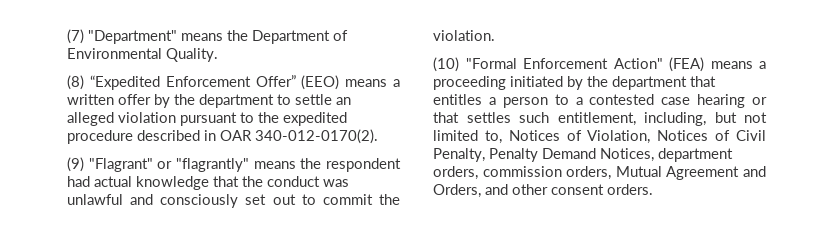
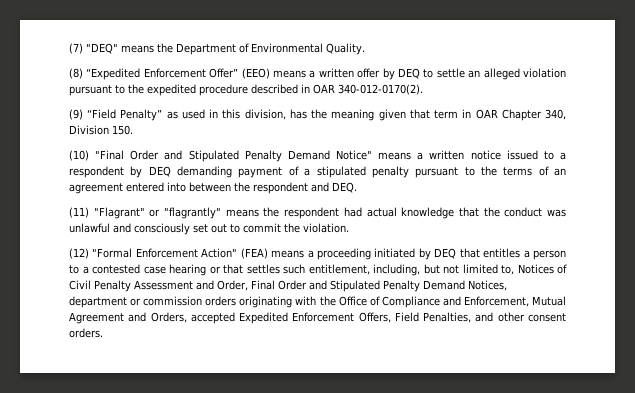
[88,30,177,44] "Department" -> [86,43,118,54] "DEQ"
[174,94,274,108] the department -> [398,68,420,79] DEQ
(84, 164) none -> [87,109,567,121] [69,125,133,135] [69,150,567,162] [69,166,566,178] [69,182,357,194] [69,207,89,218] “Field Penalty” as used in this division, has the meaning given that term in OAR Chapter 340, Division 150. // (10) "Final Order and Stipulated Penalty Demand Notice" means a written notice issued to a respondent by DEQ demanding payment of a stipulated penalty pursuant to the terms of an agreement entered into between the respondent and DEQ. // (11)
[433,57,459,72] (10) -> [69,248,89,259] (12)
[587,76,687,90] the department -> [434,248,457,259] DEQ
[587,130,766,144] [433,148,733,162] [433,166,766,180] [433,184,481,198] Violation, Notices of Civil Penalty, Penalty Demand Notices, department orders, commission orders, Mutual Agreement and Orders, -> [69,280,507,292] [69,296,566,308] [69,312,472,324] Civil Penalty Assessment and Order, Final Order and Stipulated Penalty Demand Notices, department or commission orders originating with the Office of Compliance and Enforcement, Mutual Agreement and Orders, accepted Expedited Enforcement Offers, Field Penalties,

